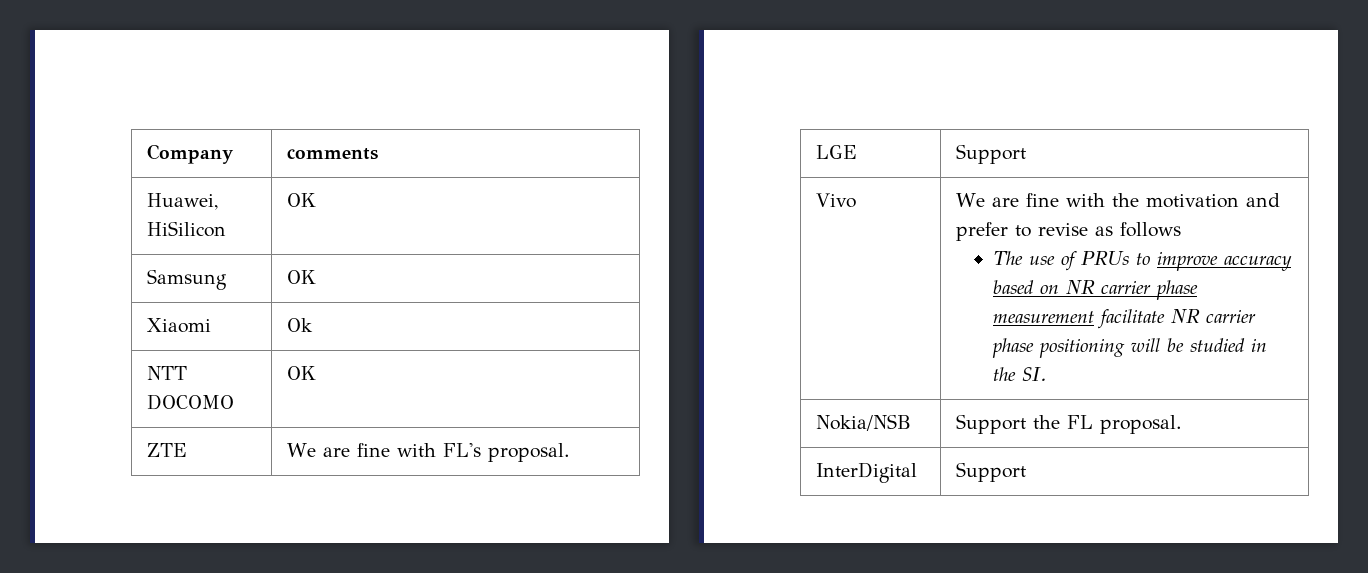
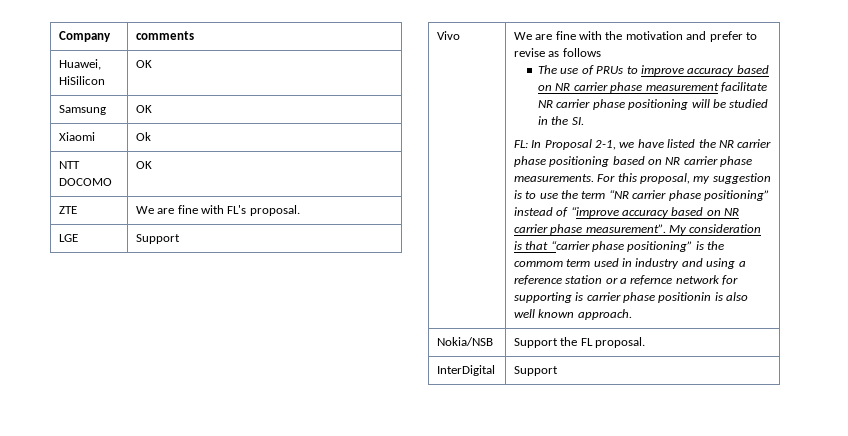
(1047, 374) none -> [513,139,772,150] [513,156,753,167] [513,173,771,184] [513,190,769,201] [513,207,740,218] [513,224,762,235] [513,241,725,252] [513,258,746,269] [513,275,739,285] [513,292,749,303] [513,309,632,320] // FL: In Proposal 2-1, we have listed the NR carrier phase positioning based on NR carrier phase measurements. For this proposal, my suggestion is to use the term “NR carrier phase positioning” instead of “improve accuracy based on NR carrier phase measurement”. My consideration is that “carrier phase positioning” is the commom term used in industry and using a reference station or a refernce network for supporting is carrier phase positionin is also well known approach.

